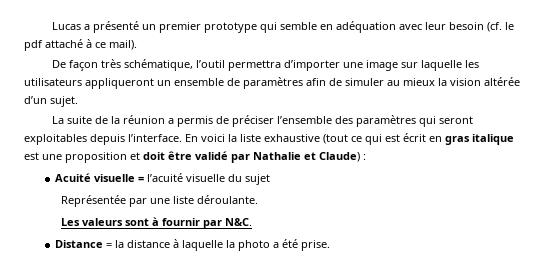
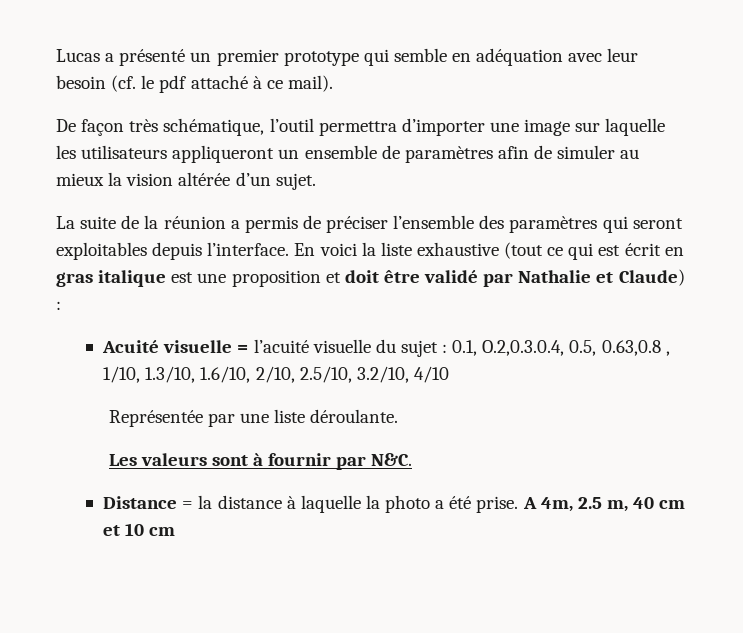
(270, 179) none -> [442,340,670,356] [103,366,449,383] : 0.1, O.2,0.3.0.4, 0.5, 0.63,0.8 , 1/10, 1.3/10, 1.6/10, 2/10, 2.5/10, 3.2/10, 4/10
(330, 245) none -> [522,497,686,512] [103,523,176,536] A 4m, 2.5 m, 40 cm et 10 cm

